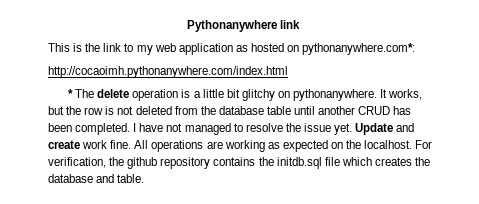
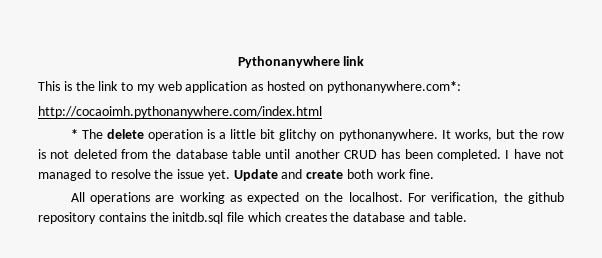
(80, 144) none -> [347,169,374,179] both
(132, 144) none -> (434, 174) //

